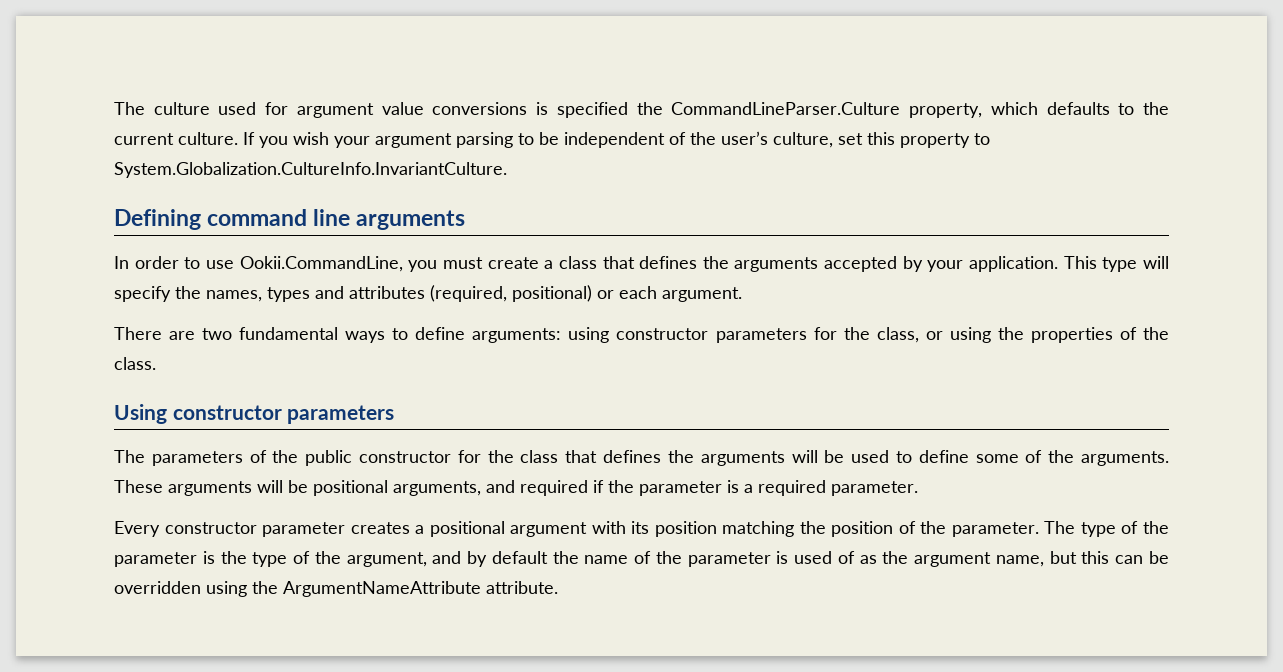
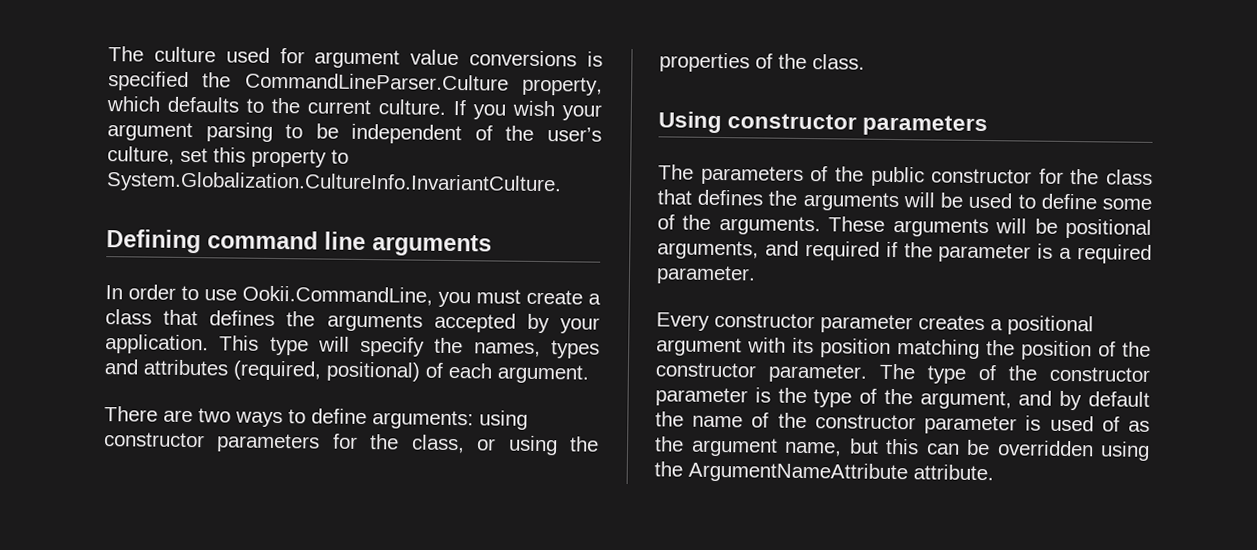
[597,290,614,299] or -> [425,362,443,378] of
[239,327,339,340] fundamental -> (231, 415) none
(947, 527) none -> [655,362,757,378] constructor
(1169, 527) none -> [1049,366,1150,382] constructor
(682, 557) none -> [814,414,916,430] constructor

